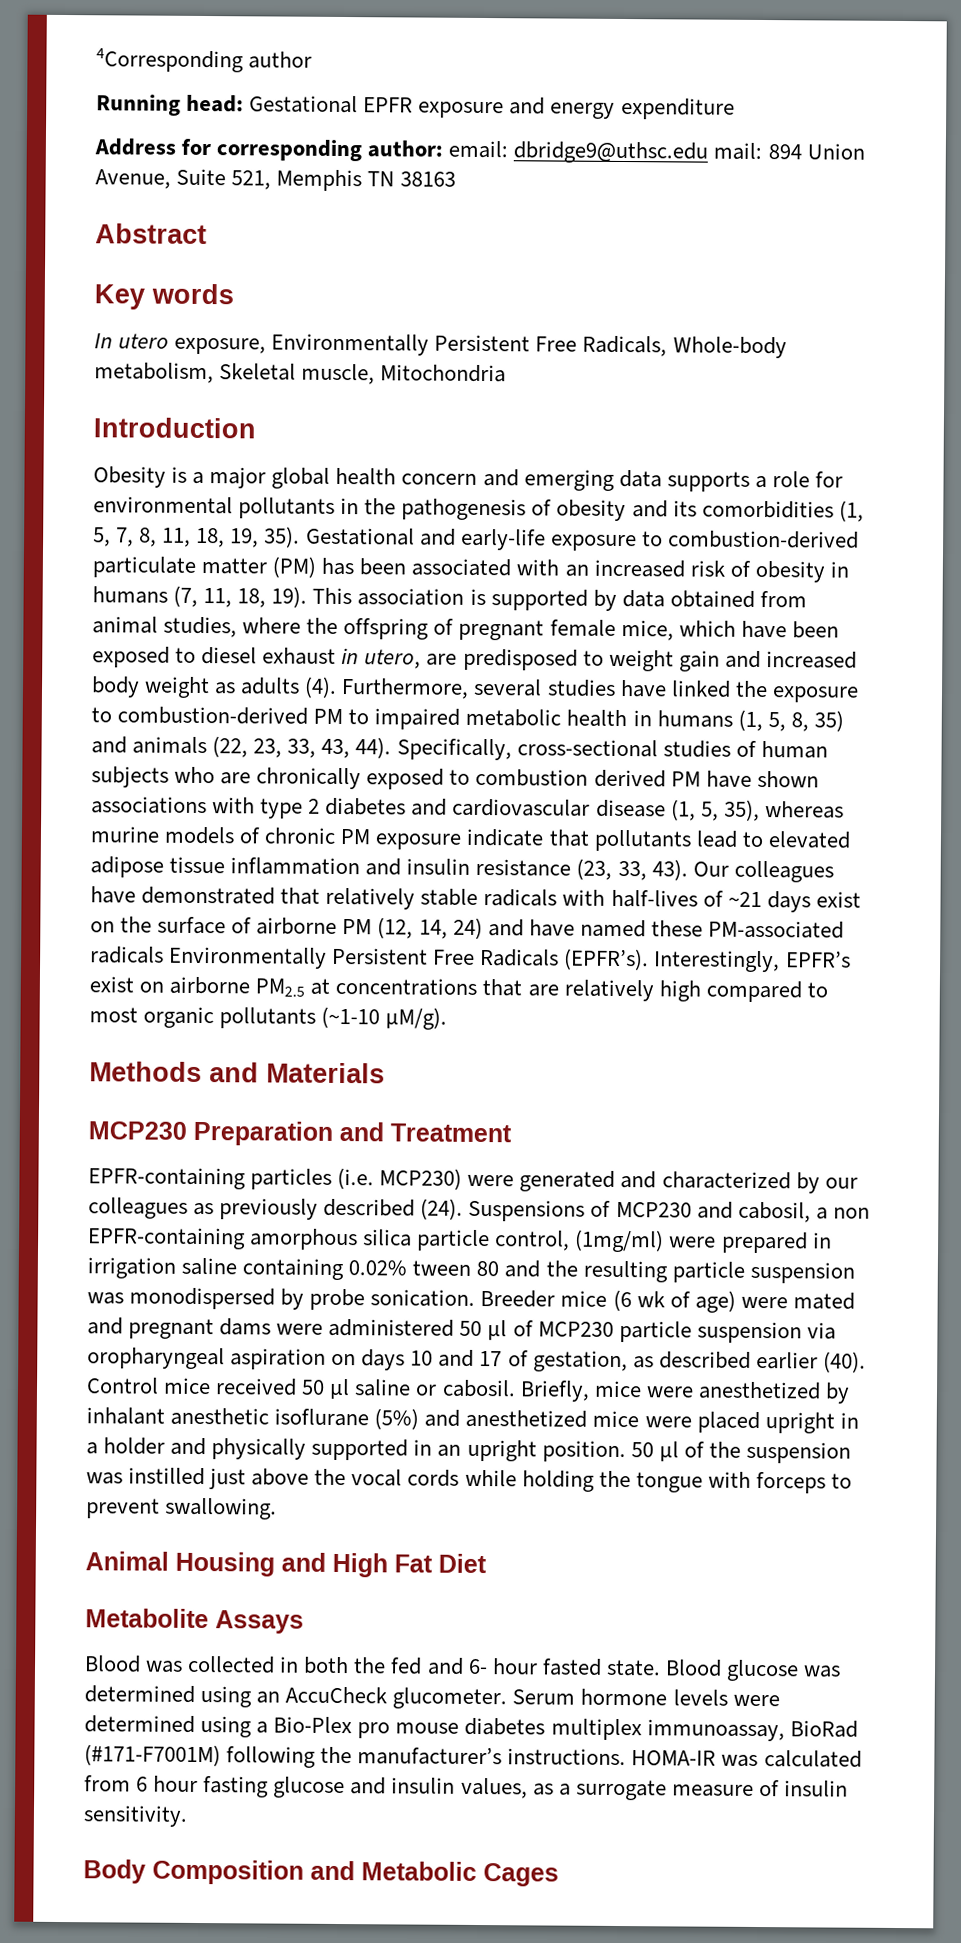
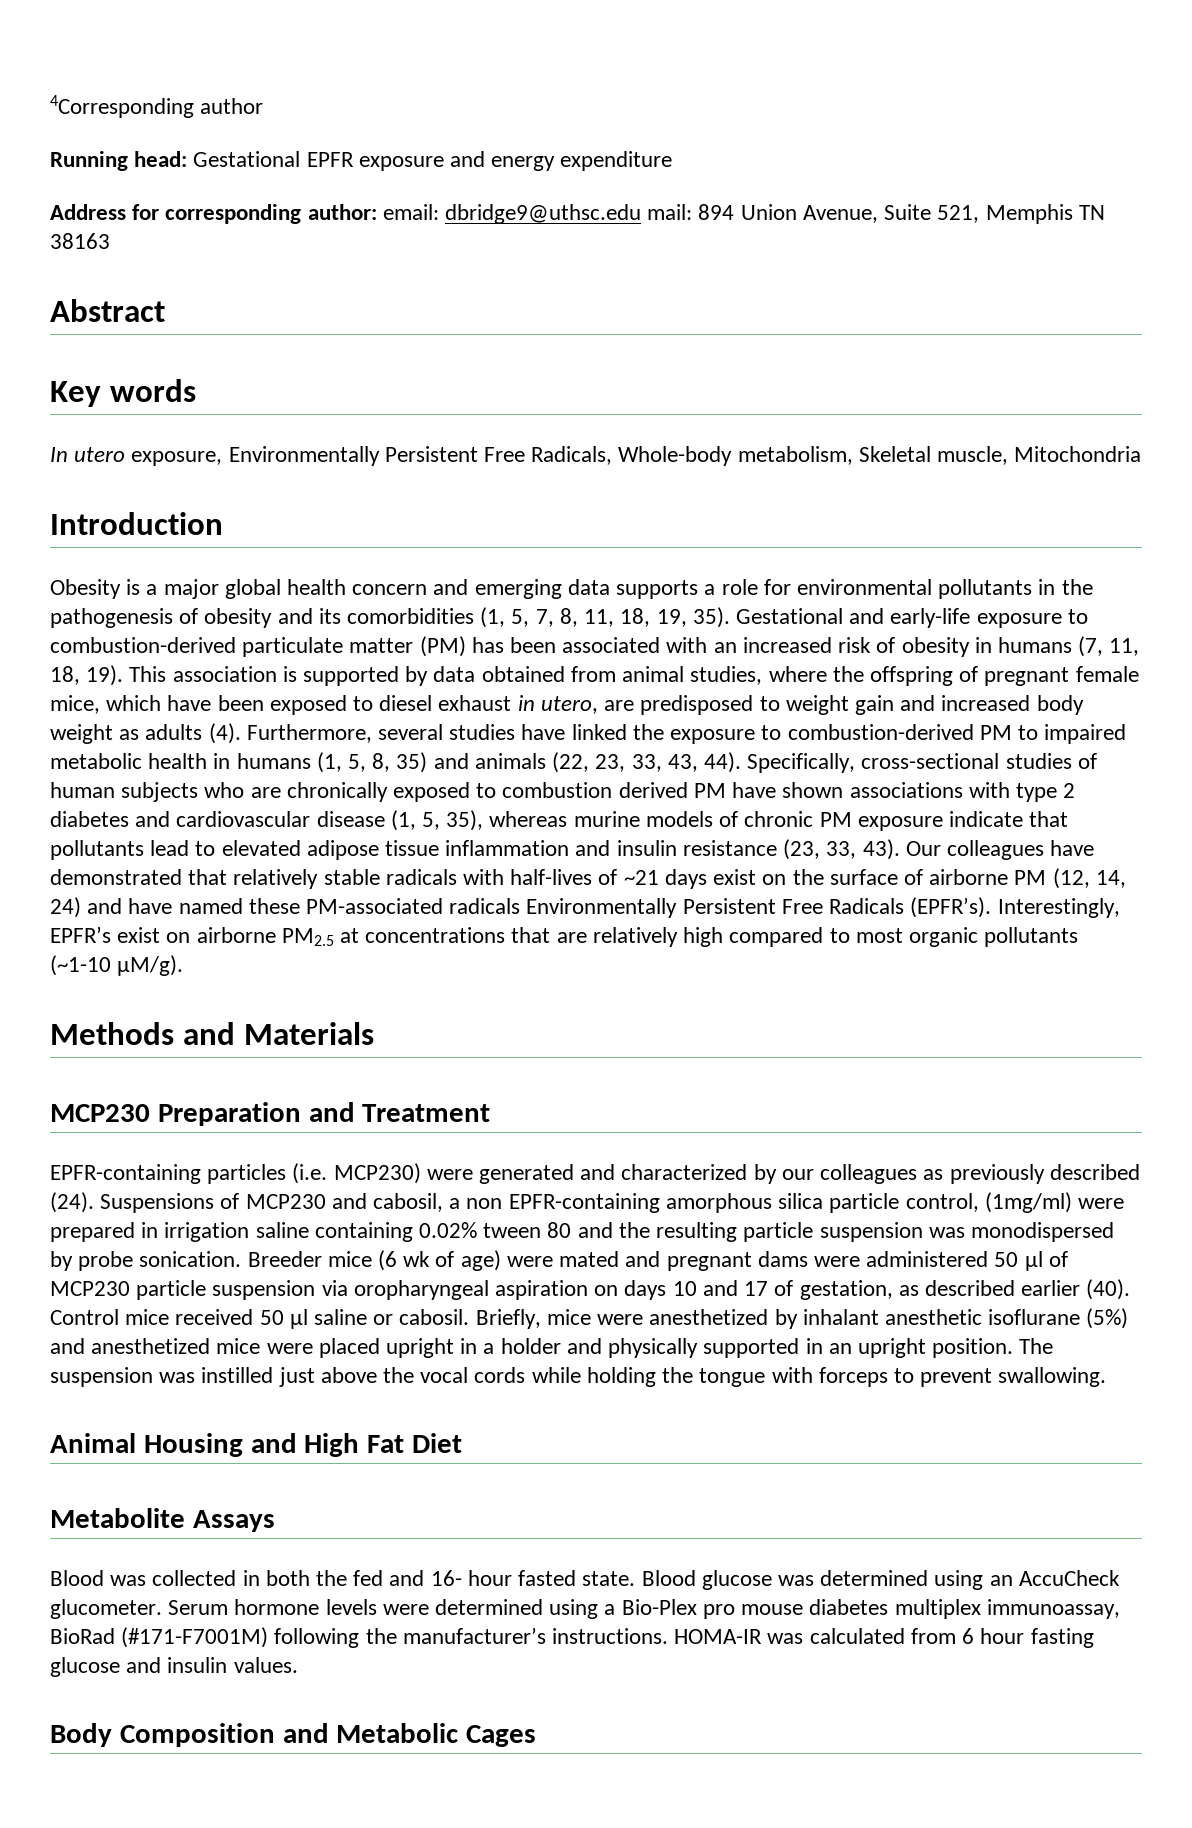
[630,1441,741,1462] 50 µl of the -> [1019,1338,1054,1354] The
[467,1658,488,1675] 6- -> [430,1570,462,1586] 16-
[460,1777,848,1801] [83,1805,188,1827] values, as a surrogate measure of insulin sensitivity. -> [233,1657,298,1673] values.

